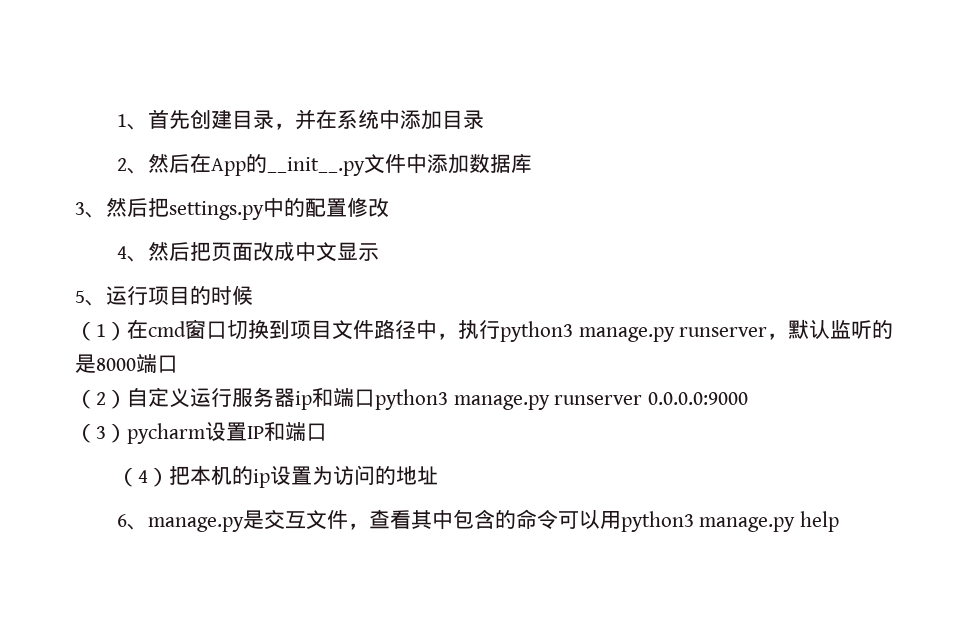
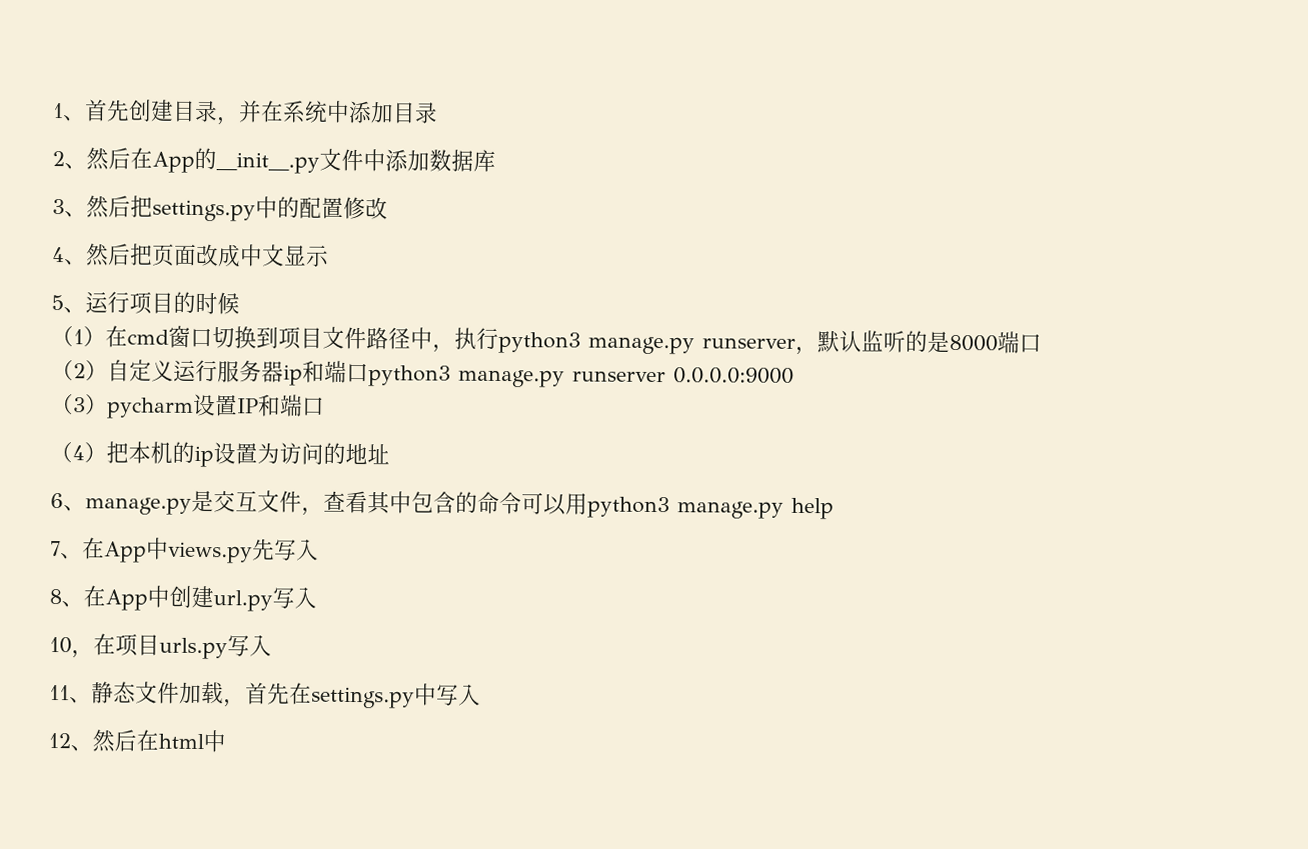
(839, 521) none -> [50,537,319,564] [49,585,317,612] [49,633,272,660] [49,681,481,709] [48,729,226,753] // 7、在App中views.py先写入 // 8、在App中创建url.py写入 // 10，在项目urls.py写入 // 11、静态文件加载，首先在settings.py中写入 // 12、然后在html中

